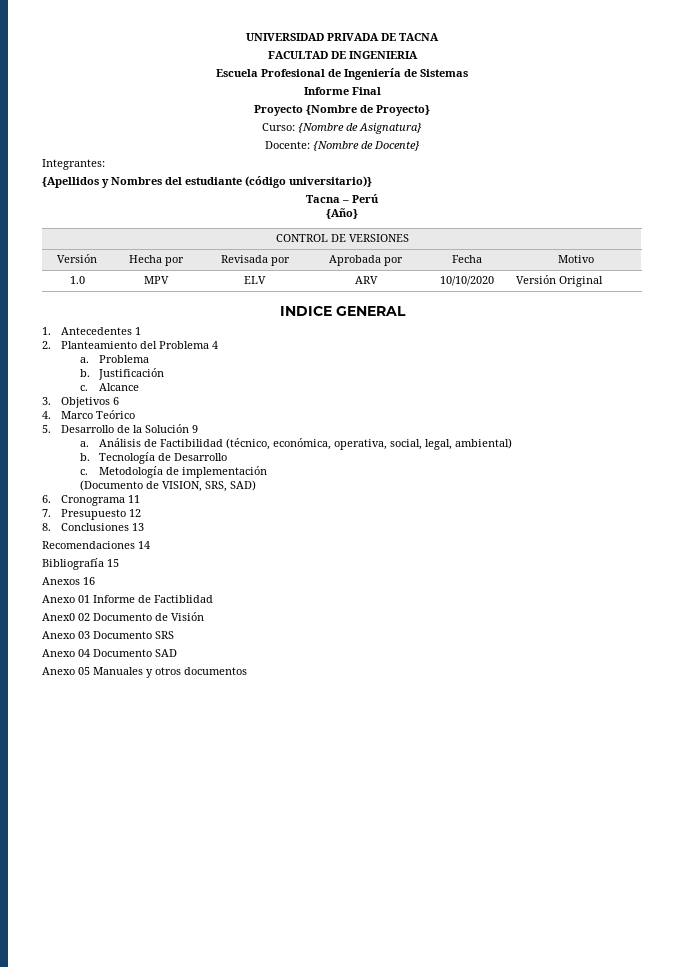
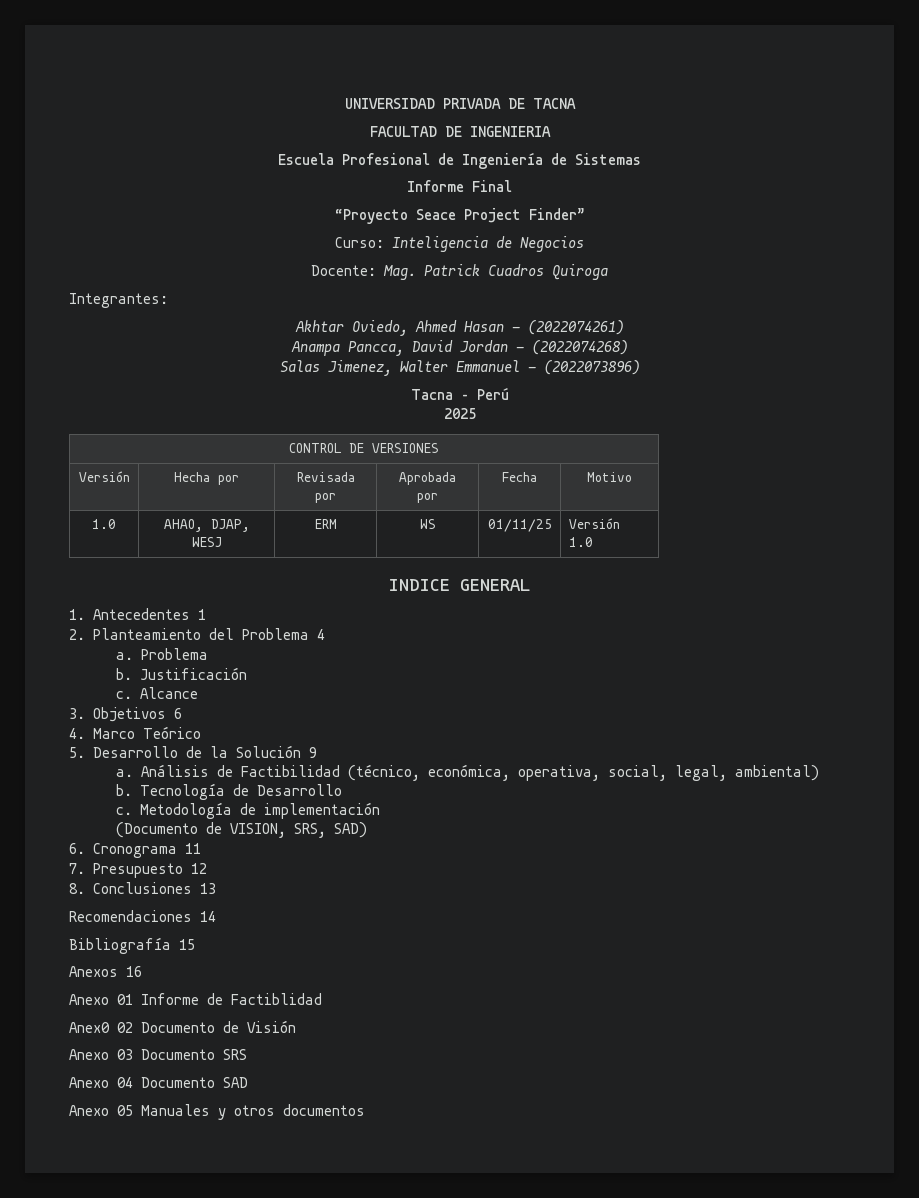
[254,105,430,116] [262,123,422,134] [264,141,420,151] [42,159,105,170] [42,176,372,188] Proyecto {Nombre de Proyecto} // Curso: {Nombre de Asignatura} // Docente: {Nombre de Docente} // Integrantes: // {Apellidos y Nombres del estudiante (código universitario)} -> [334,208,585,224] [335,236,584,252] [311,264,608,280] [69,293,168,308] [294,320,624,336] [290,340,628,356] [279,360,640,376] “Proyecto Seace Project Finder” // Curso: Inteligencia de Negocios // Docente: Mag. Patrick Cuadros Quiroga // Integrantes: // Akhtar Oviedo, Ahmed Hasan - (2022074261) // Anampa Pancca, David Jordan - (2022074268) // Salas Jimenez, Walter Emmanuel - (2022073896)
[326,208,358,219] {Año} -> [443,408,476,419] 2025
[144,276,169,284] [244,276,266,284] [354,276,378,284] [439,276,494,286] [516,275,604,287] MPV | ELV | ARV | 10/10/2020 | Versión Original -> [163,519,250,532] [191,537,222,547] [314,519,337,529] [419,519,436,529] [487,519,552,532] [568,518,620,529] [568,537,593,547] AHAO, DJAP, WESJ | ERM | WS | 01/11/25 | Versión 1.0

